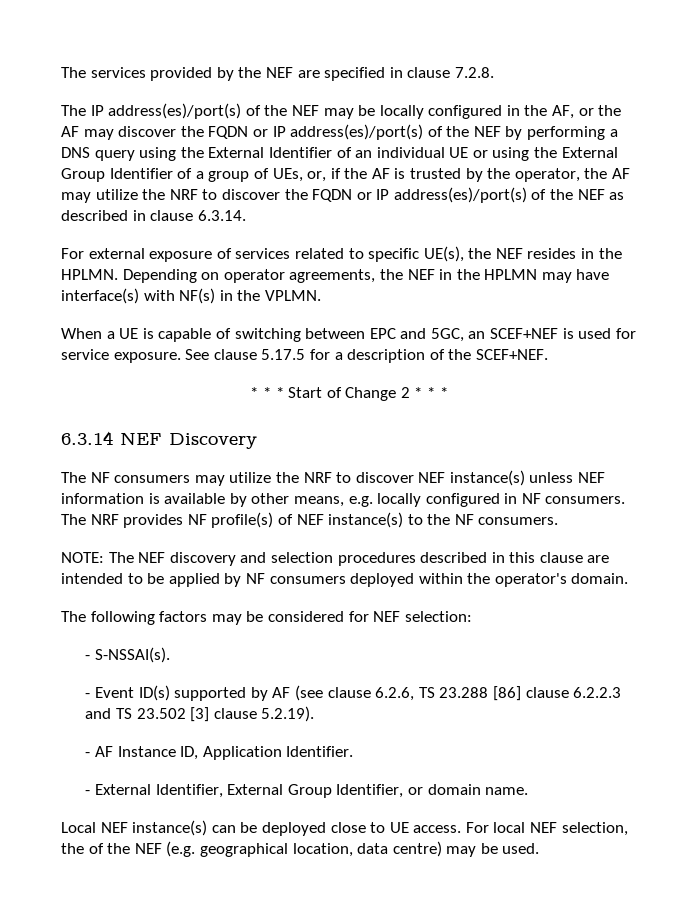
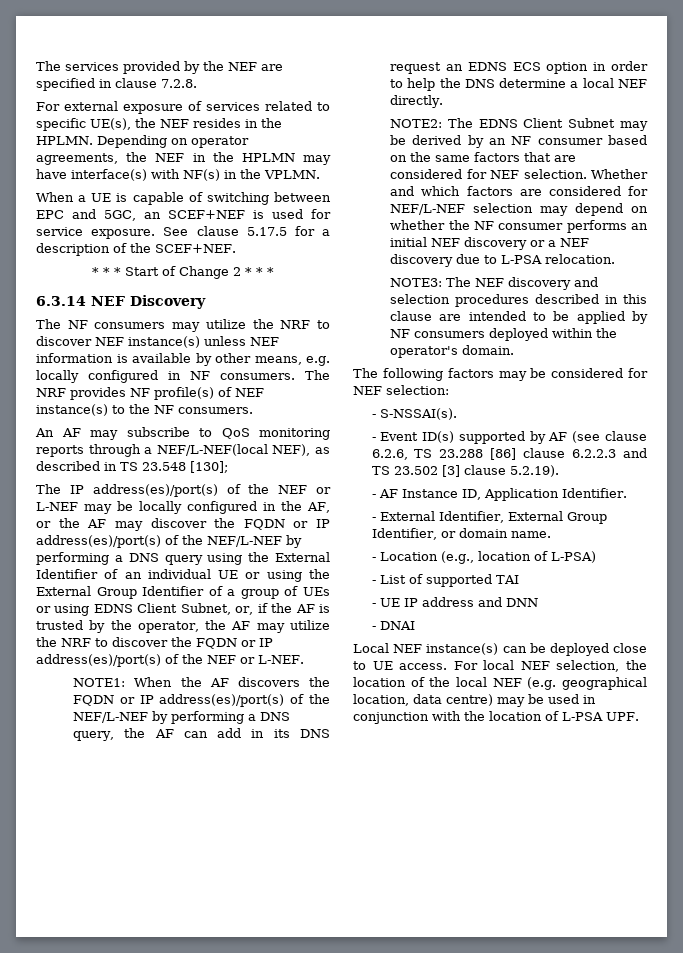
[61,103,622,119] [61,124,618,140] [61,147,618,161] [61,168,631,182] [61,187,625,203] [61,210,246,221] // The IP address(es)/port(s) of the NEF may be locally configured in the AF, or the AF may discover the FQDN or IP address(es)/port(s) of the NEF by performing a DNS query using the External Identifier of an individual UE or using the External Group Identifier of a group of UEs, or, if the AF is trusted by the operator, the AF may utilize the NRF to discover the FQDN or IP address(es)/port(s) of the NEF as described in clause 6.3.14. -> (197, 83) none
[61,552,104,563] NOTE: -> [35,427,330,440] [36,444,330,457] [36,461,228,473] [36,484,331,497] [36,501,331,514] [36,518,330,531] [36,535,302,548] [36,552,330,565] [36,569,330,582] [36,586,330,599] [36,603,330,616] [36,620,330,633] [36,637,273,649] [36,654,304,667] [73,677,330,687] [73,694,330,707] [73,711,291,724] [73,728,330,741] [390,61,648,74] [390,78,647,91] [390,95,444,108] [390,118,648,131] [390,135,647,148] [390,152,577,162] [390,169,648,179] [390,186,648,196] [390,203,648,216] [390,220,648,233] [390,237,590,250] [390,254,616,267] [390,278,443,287] An AF may subscribe to QoS monitoring reports through a NEF/L-NEF(local NEF), as described in TS 23.548 [130]; // The IP address(es)/port(s) of the NEF or L-NEF may be locally configured in the AF, or the AF may discover the FQDN or IP address(es)/port(s) of the NEF/L-NEF by performing a DNS query using the External Identifier of an individual UE or using the External Group Identifier of a group of UEs or using EDNS Client Subnet, or, if the AF is trusted by the operator, the AF may utilize the NRF to discover the FQDN or IP address(es)/port(s) of the NEF or L-NEF. // NOTE1: When the AF discovers the FQDN or IP address(es)/port(s) of the NEF/L-NEF by performing a DNS query, the AF can add in its DNS request an EDNS ECS option in order to help the DNS determine a local NEF directly. // NOTE2: The EDNS Client Subnet may be derived by an NF consumer based on the same factors that are considered for NEF selection. Whether and which factors are considered for NEF/L-NEF selection may depend on whether the NF consumer performs an initial NEF discovery or a NEF discovery due to L-PSA relocation. // NOTE3:
(529, 791) none -> [371,551,596,564] [371,574,519,587] [371,597,538,607] [371,621,415,630] // - Location (e.g., location of L-PSA) // - List of supported TAI // - UE IP address and DNN // - DNAI
[88,843,131,854] of the -> [353,677,487,687] location of the local
[502,843,540,854] used. -> [548,694,596,704] [353,711,639,724] used in conjunction with the location of L-PSA UPF.

